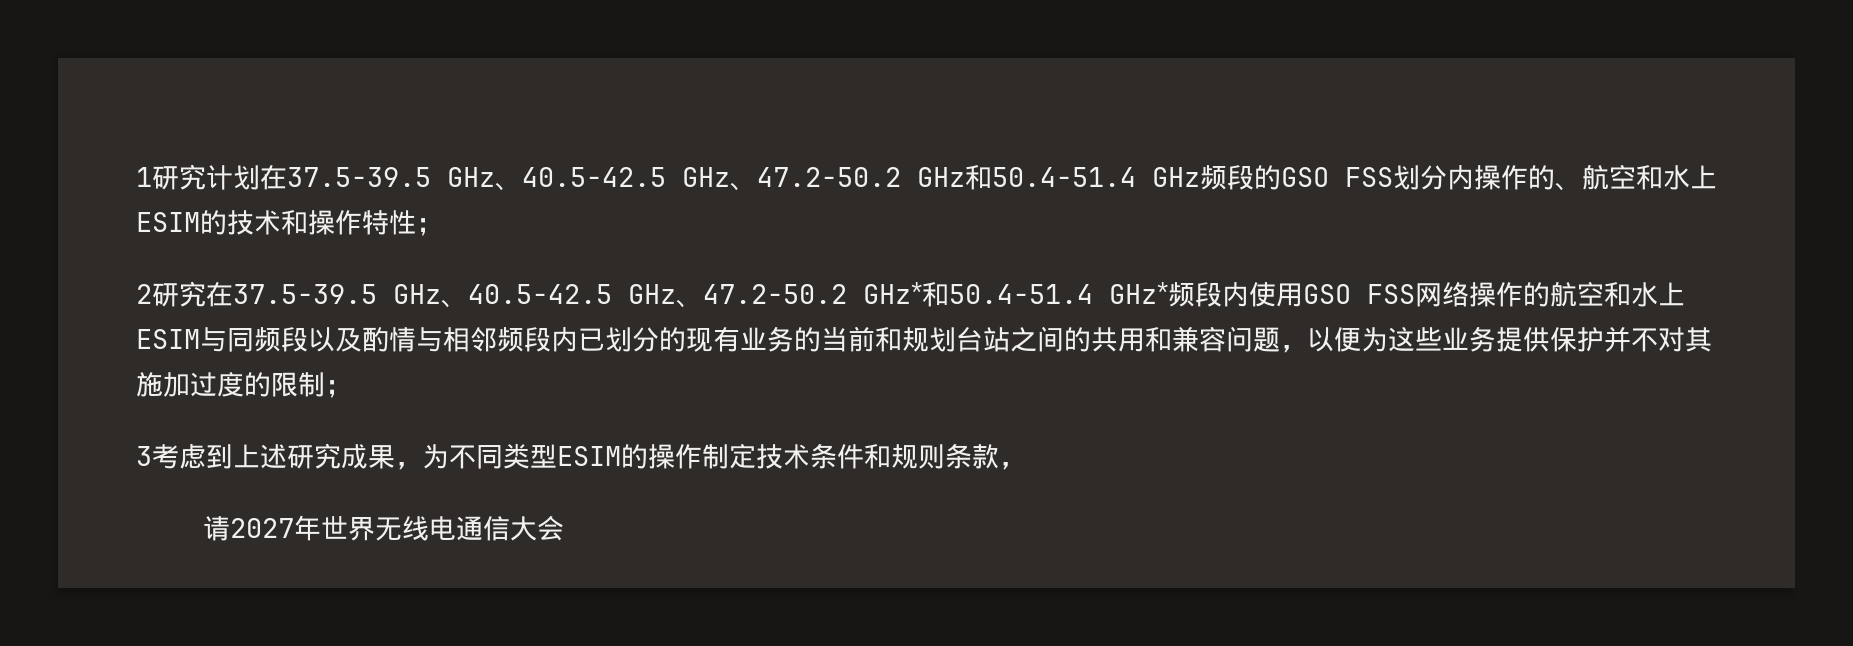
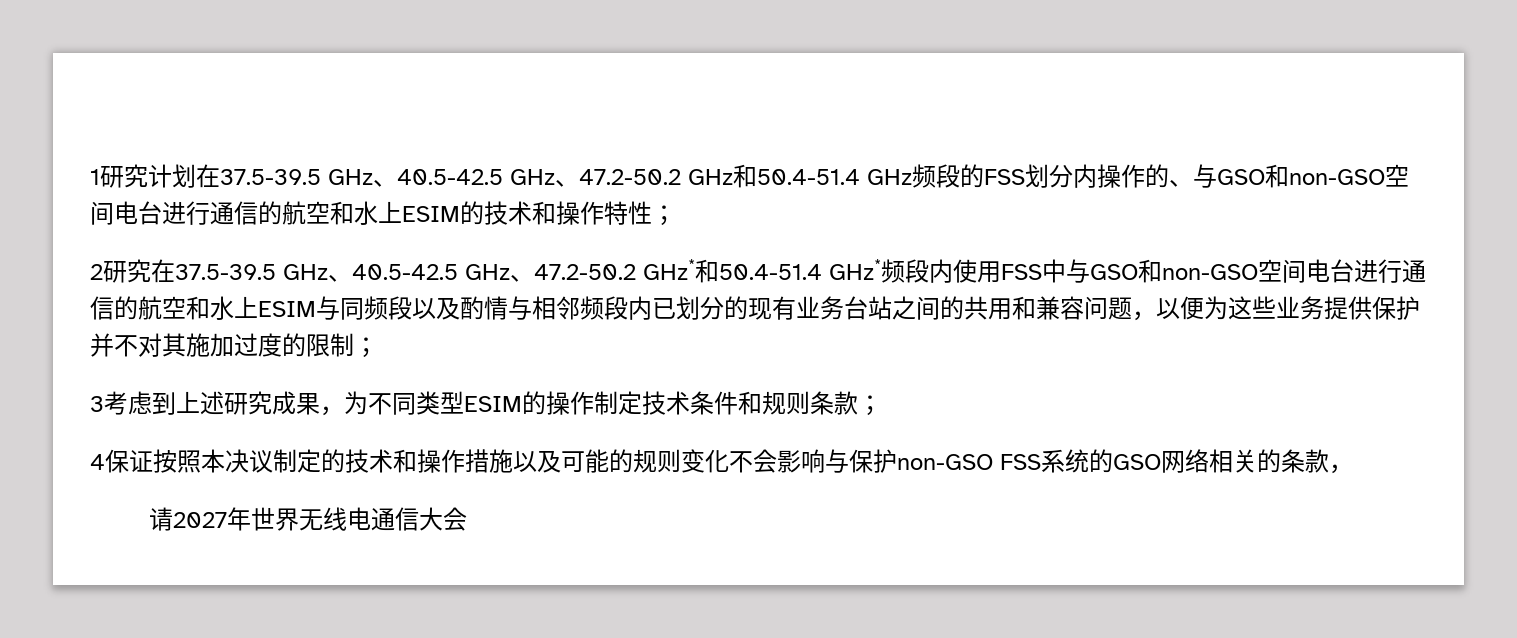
[1281,167,1329,187] GSO -> (984, 176) none
(1582, 186) none -> [1193,164,1409,188] [90,201,282,225] 与GSO和non-GSO空间电台进行通信的
[1303,282,1523,307] GSO FSS网络操作 -> [1001,259,1426,283] [90,296,114,320] FSS中与GSO和non-GSO空间电台进行通信
[794,326,956,352] 的当前和规划 -> (844, 308) none
(999, 456) none -> [858,395,882,416] [90,449,1329,473] ； // 4保证按照本决议制定的技术和操作措施以及可能的规则变化不会影响与保护non-GSO FSS系统的GSO网络相关的条款

